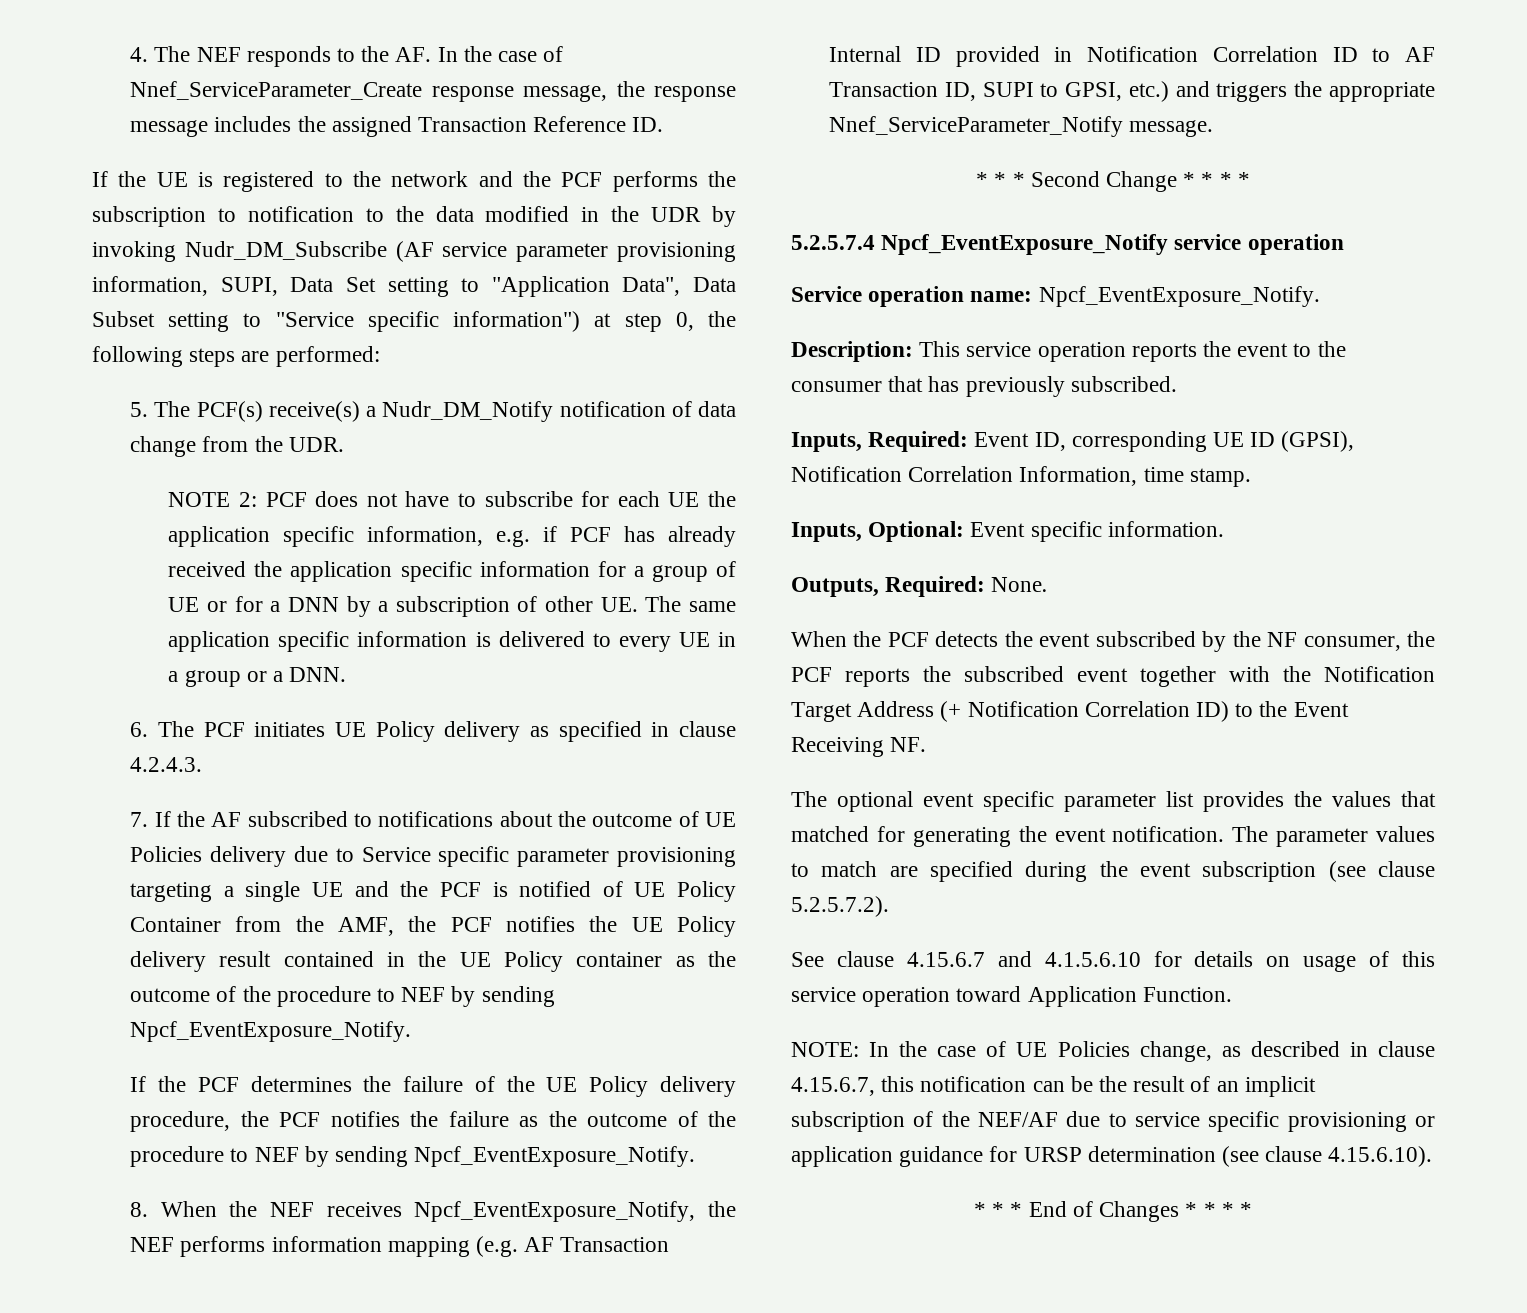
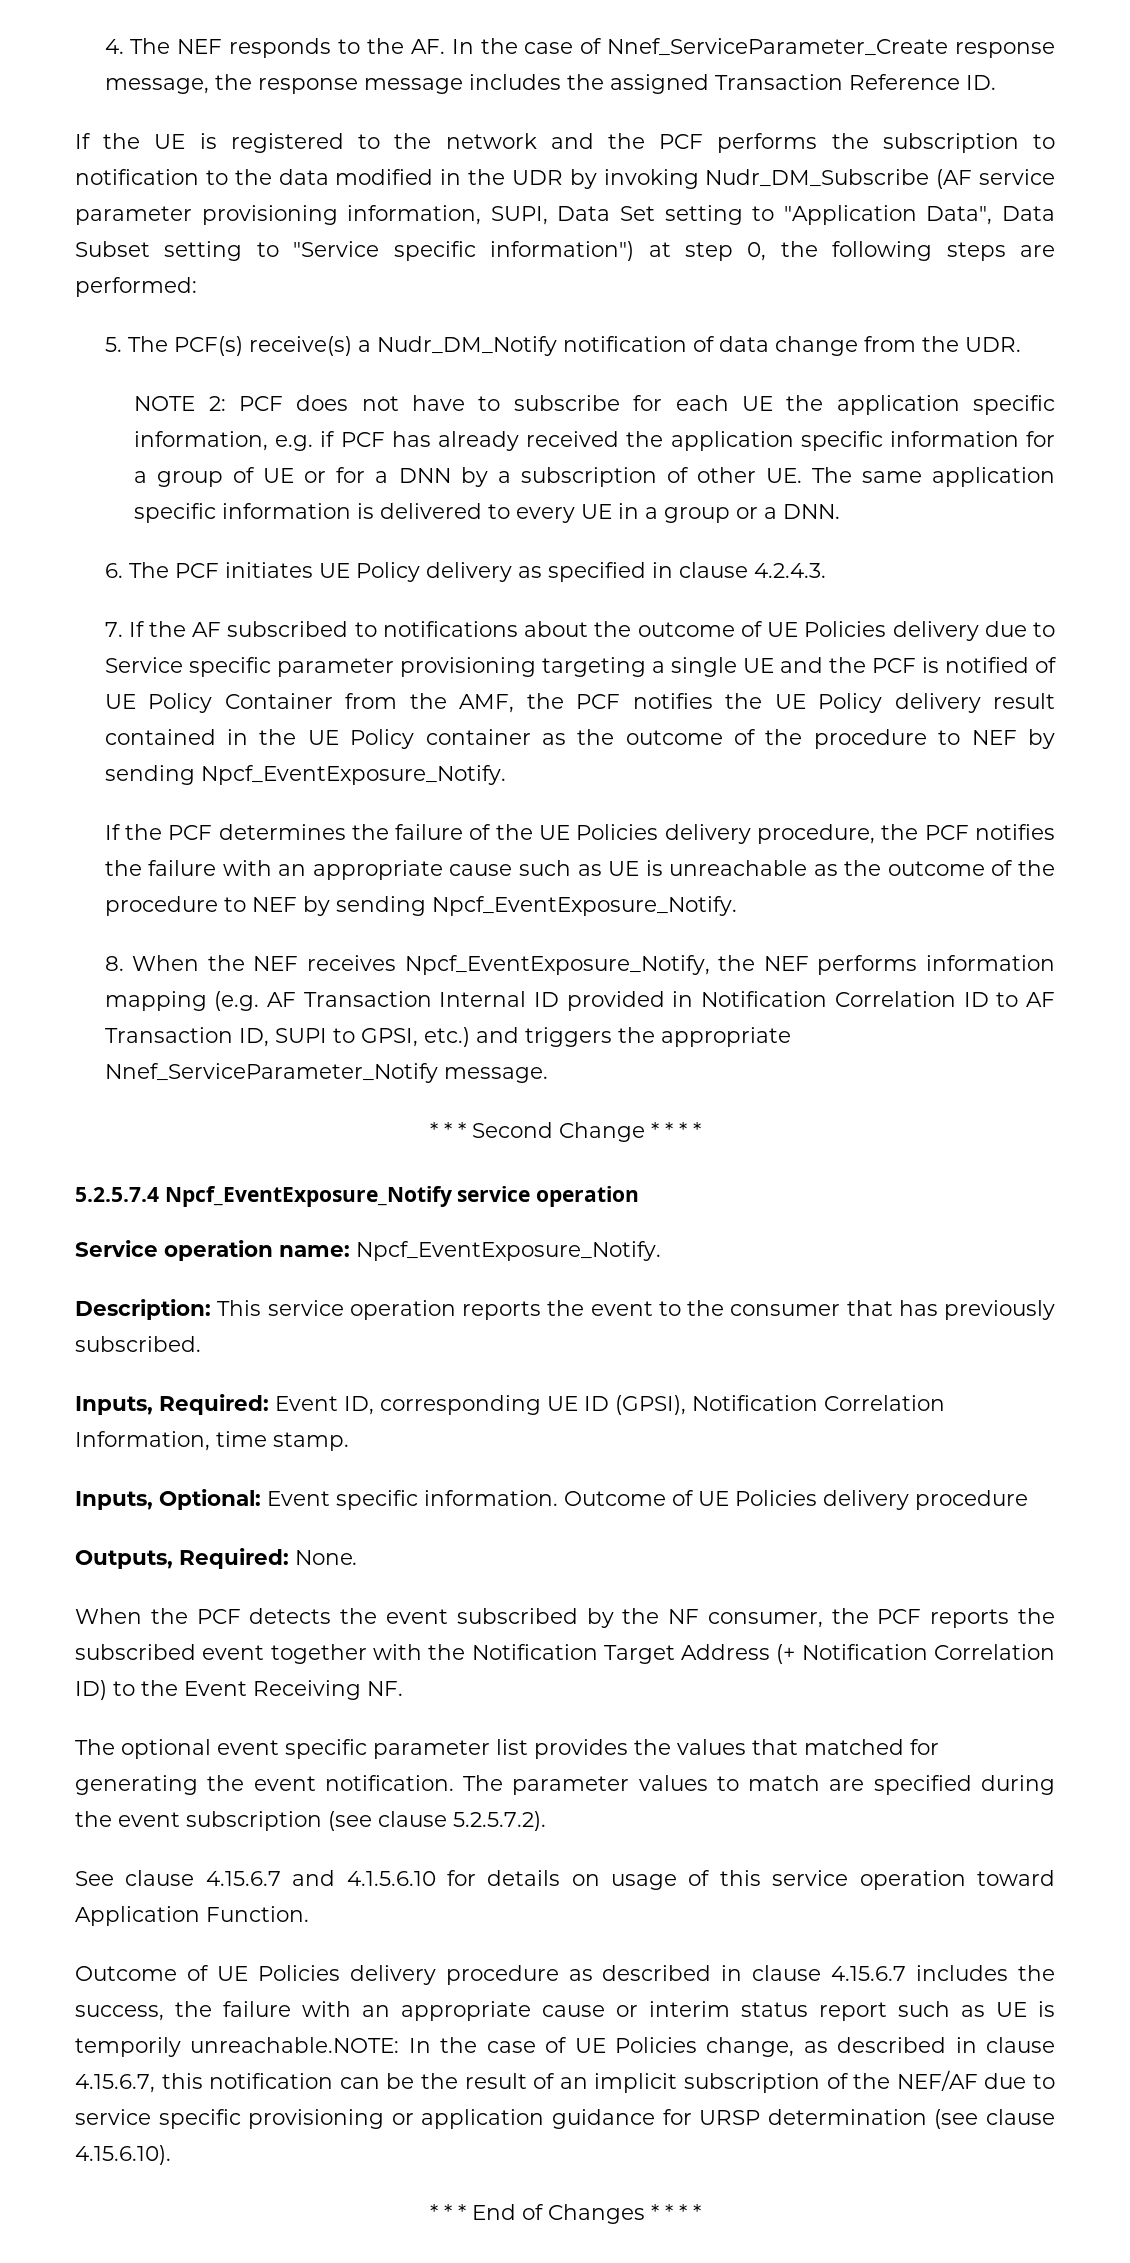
[589,1076,649,1097] Policy -> [576,824,659,840] Policies
(509, 1119) none -> [222,860,808,880] with an appropriate cause such as UE is unreachable
(1224, 529) none -> [564,1490,1028,1510] Outcome of UE Policies delivery procedure
[791,1042,859,1057] NOTE: -> [75,1965,1055,1985] [75,2001,1055,2021] [75,2037,400,2057] Outcome of UE Policies delivery procedure as described in clause 4.15.6.7 includes the success, the failure with an appropriate cause or interim status report such as UE is temporily unreachable.NOTE:

